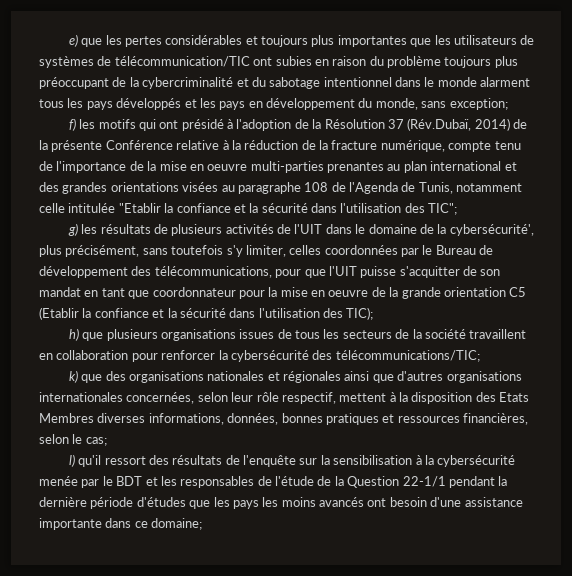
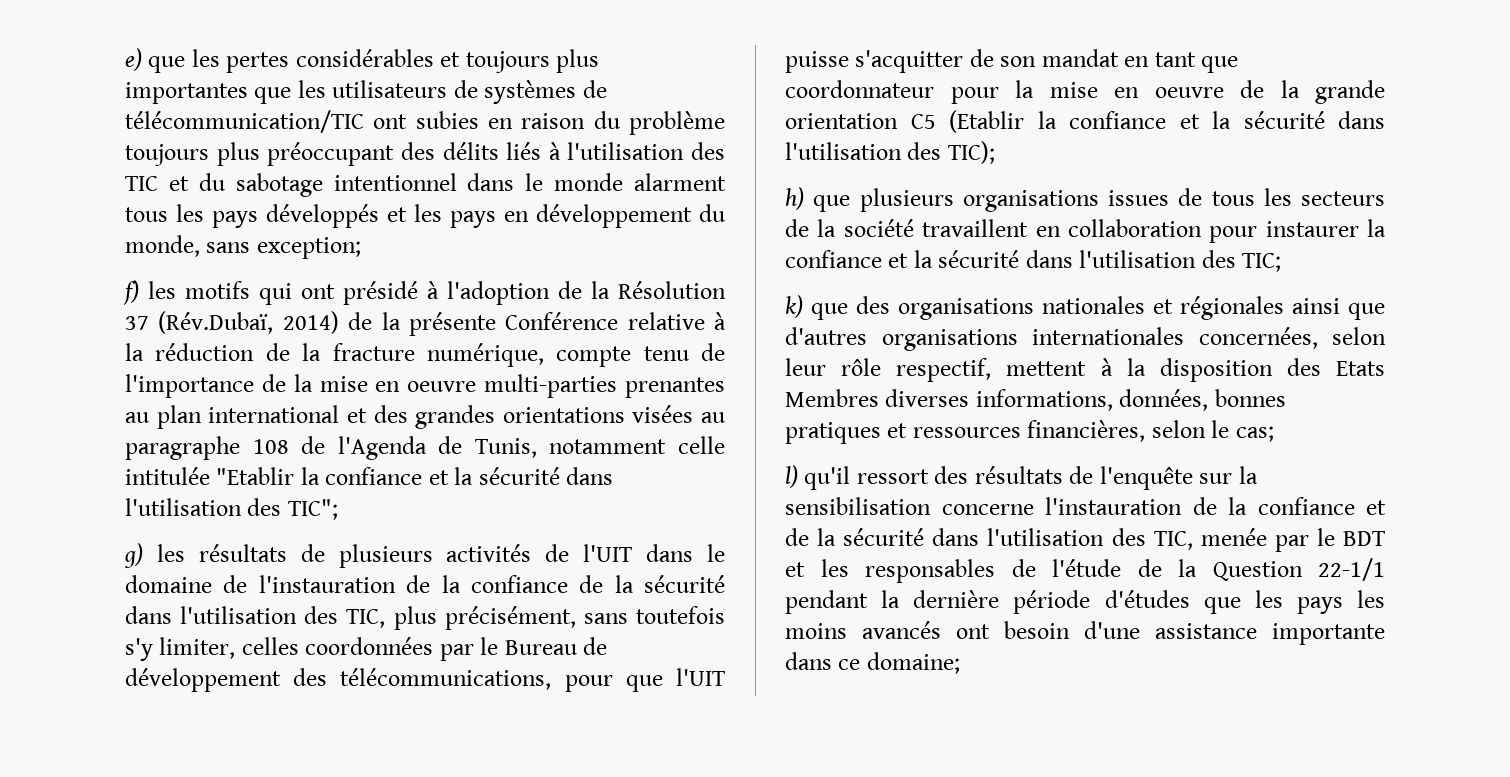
[112,77,234,89] de la cybercriminalité -> [400,142,725,160] [125,176,158,191] des délits liés à l'utilisation des TIC
[437,224,534,236] la cybersécurité', -> [258,575,725,593] [125,606,386,628] l'instauration de la confiance de la sécurité dans l'utilisation des TIC,
[161,350,480,362] renforcer la cybersécurité des télécommunications/TIC; -> [1265,219,1386,237] [785,250,1282,272] instaurer la confiance et la sécurité dans l'utilisation des TIC;
[415,455,516,467] à la cybersécurité -> [941,497,1386,515] [785,528,1193,550] concerne l'instauration de la confiance et de la sécurité dans l'utilisation des TIC,

